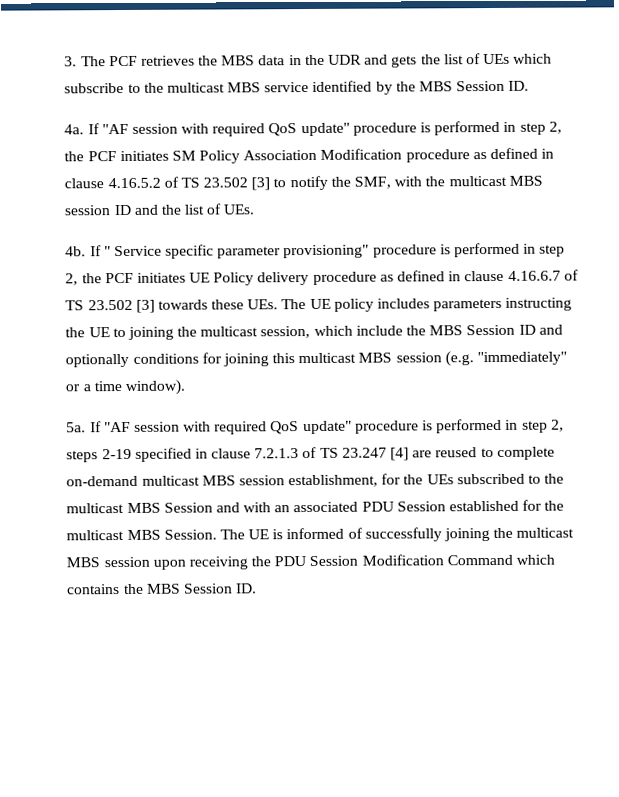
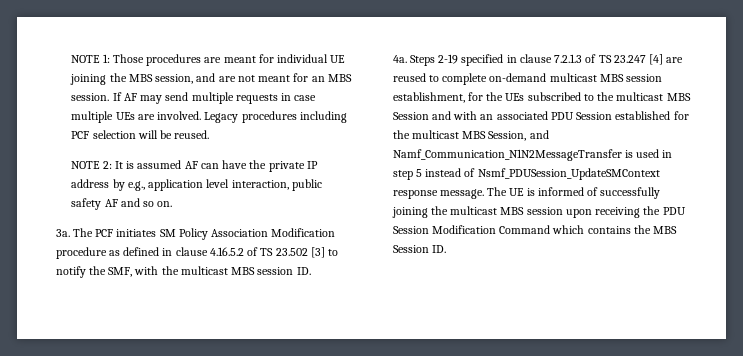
[64,53,553,68] [64,80,530,95] [64,120,562,137] [64,151,85,162] 3. The PCF retrieves the MBS data in the UDR and gets the list of UEs which subscribe to the multicast MBS service identified by the MBS Session ID. // 4a. If "AF session with required QoS update" procedure is performed in step 2, the -> [71,54,346,66] [70,73,352,85] [71,92,317,104] [71,111,347,123] [71,130,210,139] [71,160,318,172] [71,179,322,191] [71,198,173,210] [55,228,93,237] NOTE 1: Those procedures are meant for individual UE joining the MBS session, and are not meant for an MBS session. If AF may send multiple requests in case multiple UEs are involved. Legacy procedures including PCF selection will be reused. // NOTE 2: It is assumed AF can have the private IP address by e.g., application level interaction, public safety AF and so on. // 3a. The
[113,203,256,216] [65,242,566,259] [65,269,579,286] [65,297,573,313] [65,324,563,340] [65,351,567,368] [65,379,185,395] [66,418,564,435] [66,450,99,463] ID and the list of UEs. // 4b. If " Service specific parameter provisioning" procedure is performed in step 2, the PCF initiates UE Policy delivery procedure as defined in clause 4.16.6.7 of TS 23.502 [3] towards these UEs. The UE policy includes parameters instructing the UE to joining the multicast session, which include the MBS Session ID and optionally conditions for joining this multicast MBS session (e.g. "immediately" or a time window). // 5a. If "AF session with required QoS update" procedure is performed in step 2, steps -> [296,267,311,275] [392,55,435,66] ID. // 4a. Steps
[163,529,217,540] Session. -> [488,130,549,141] [392,149,673,161] [392,168,660,180] [392,189,484,199] Session, and Namf_Communication_N1N2MessageTransfer is used in step 5 instead of Nsmf_PDUSession_UpdateSMContext response message.

